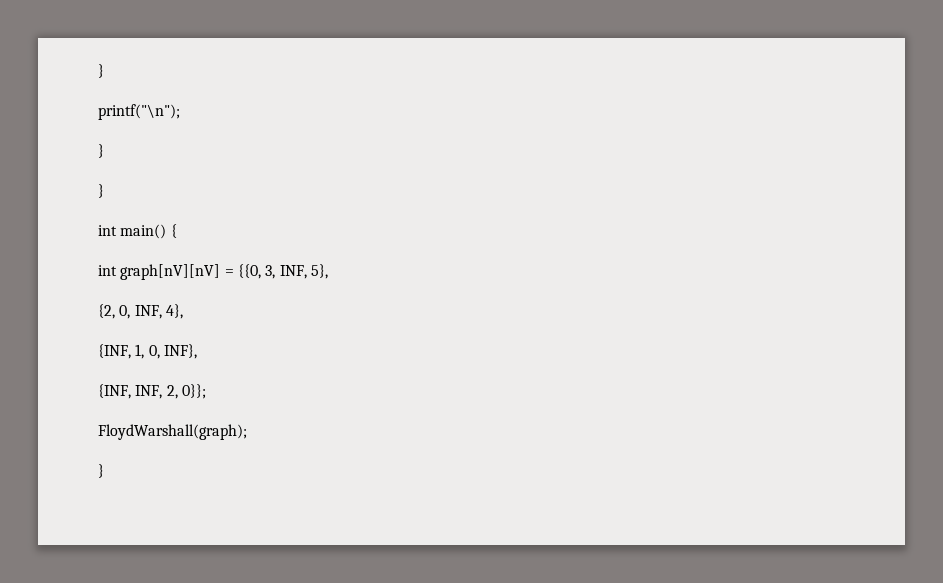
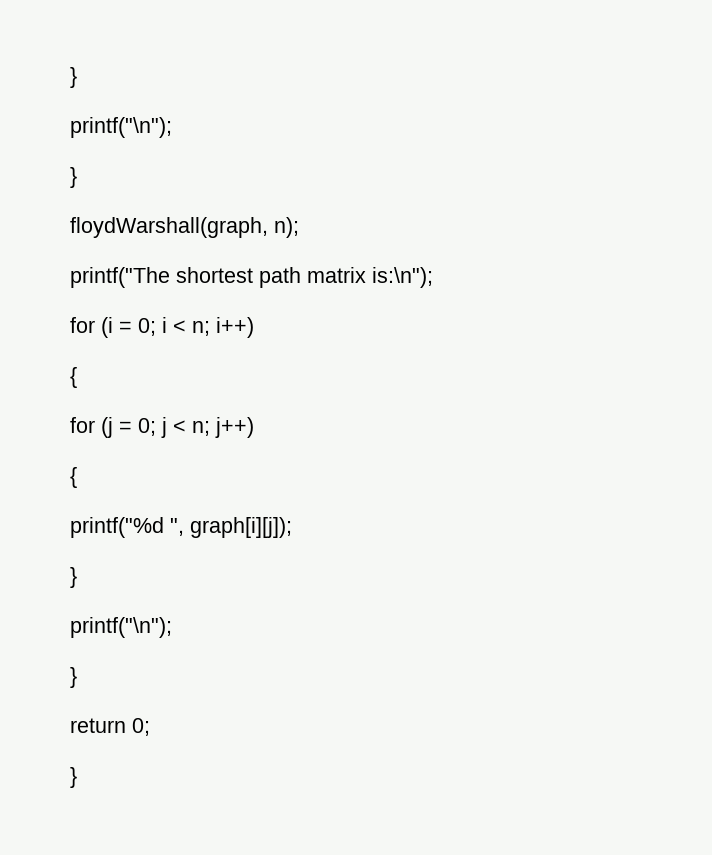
[98,64,104,78] [98,104,180,120] [98,144,104,158] [98,184,104,198] [98,224,177,239] [98,264,328,280] [98,304,183,319] [98,344,197,359] [98,384,206,399] [98,424,247,440] } // printf("\n"); // } // } // int main() { // int graph[nV][nV] = {{0, 3, INF, 5}, // {2, 0, INF, 4}, // {INF, 1, 0, INF}, // {INF, INF, 2, 0}}; // FloydWarshall(graph); -> [70,67,77,88] [70,117,172,138] [70,167,77,188] [70,217,299,238] [70,267,433,288] [70,317,254,338] [70,367,77,388] [70,417,254,438] [70,467,77,488] [70,517,292,538] [70,567,77,588] [70,617,172,638] [70,667,77,688] [70,718,150,736] } // printf("\n"); // } // floydWarshall(graph, n); // printf("The shortest path matrix is:\n"); // for (i = 0; i < n; i++) // { // for (j = 0; j < n; j++) // { // printf("%d ", graph[i][j]); // } // printf("\n"); // } // return 0;

